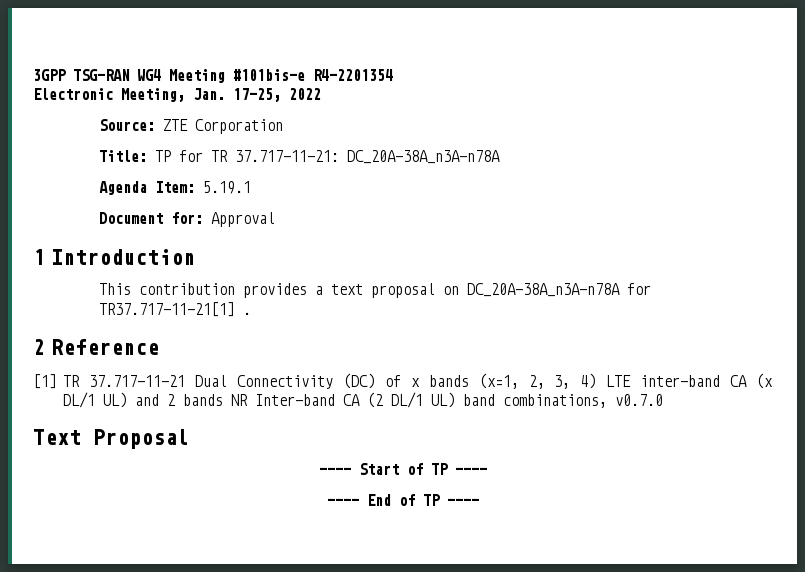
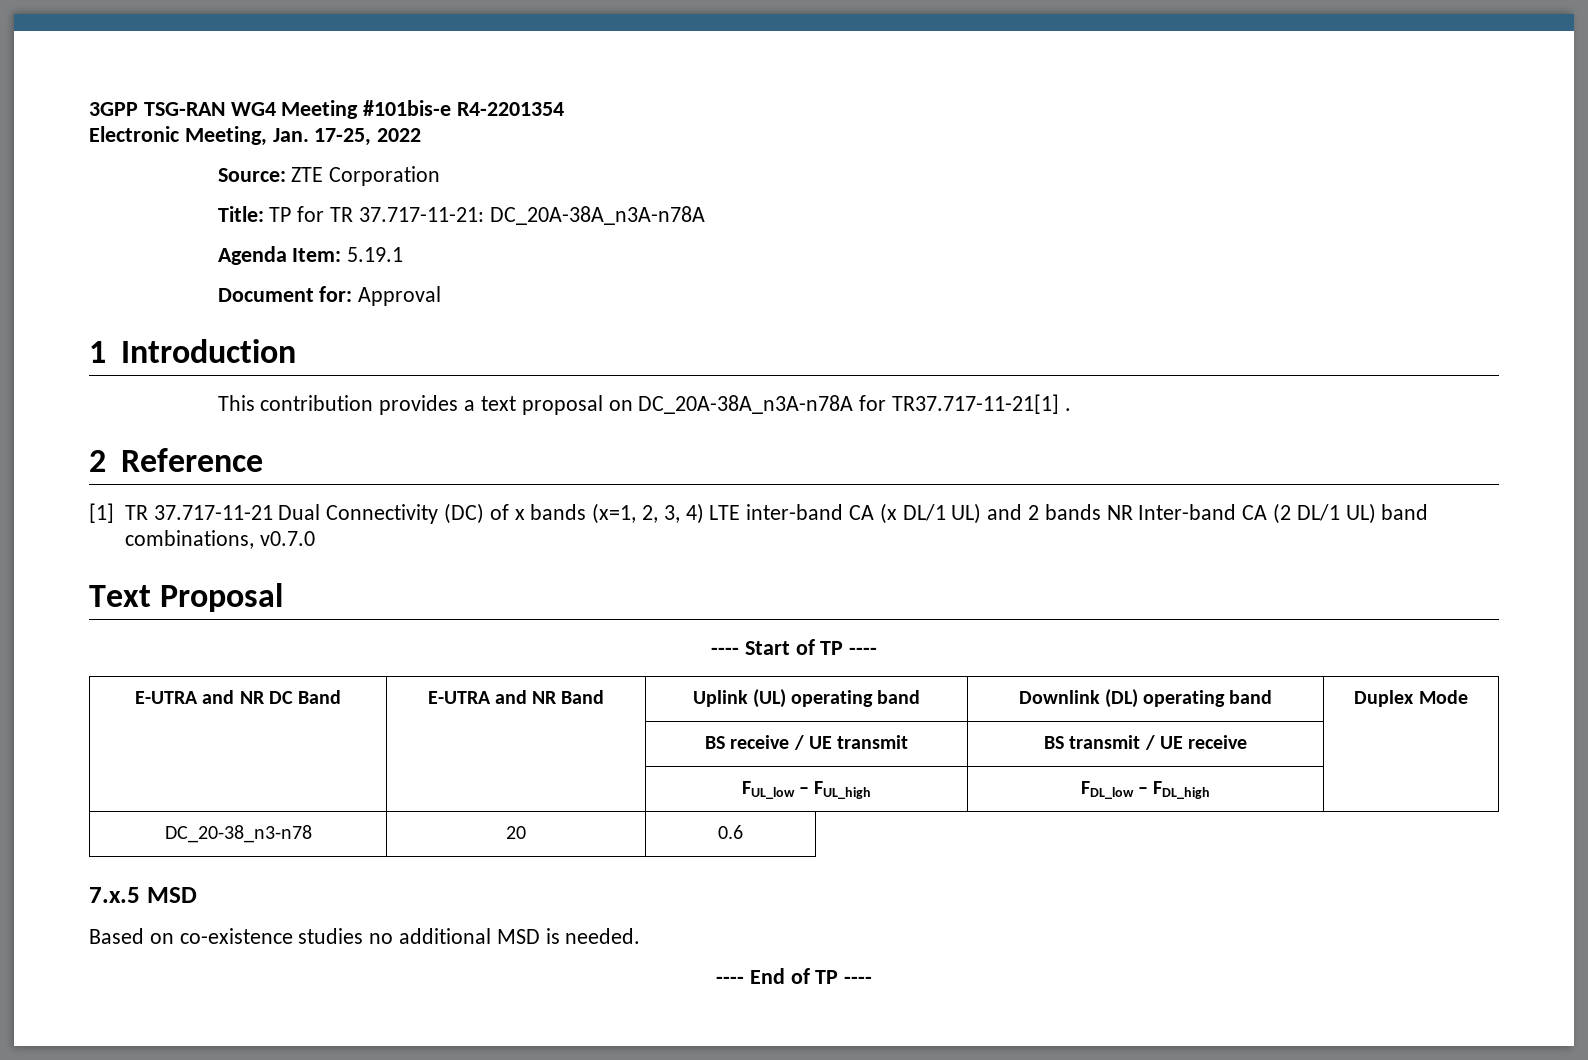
(487, 471) none -> [134,690,342,704] [427,690,605,704] [692,689,921,708] [1018,689,1273,708] [1354,690,1468,707] [704,735,909,750] [1043,735,1248,750] [741,781,872,799] [1080,781,1211,799] [164,825,312,843] [506,826,526,839] [718,825,743,839] [89,887,197,903] [89,928,641,944] // E-UTRA and NR DC Band | E-UTRA and NR Band | Uplink (UL) operating band | Downlink (DL) operating band | Duplex Mode // | | BS receive / UE transmit | BS transmit / UE receive | // | | FUL_low – FUL_high | FDL_low – FDL_high | // DC_20-38_n3-n78 | 20 | 0.6 // 7.x.5 MSD // Based on co-existence studies no additional MSD is needed.

